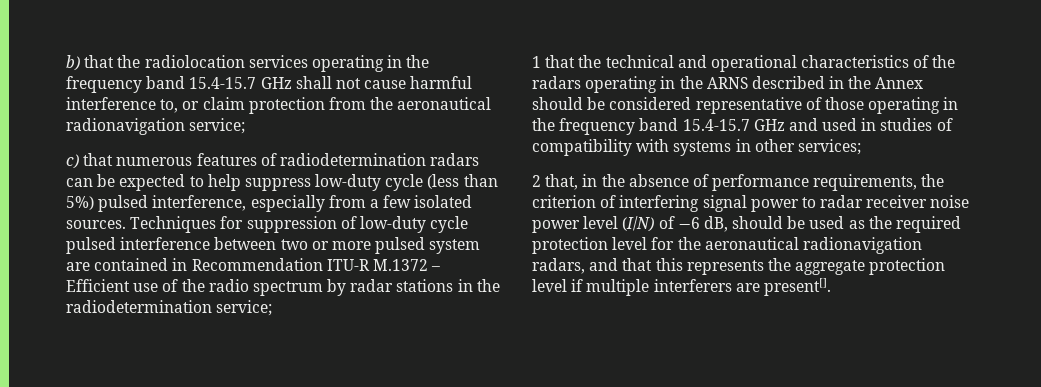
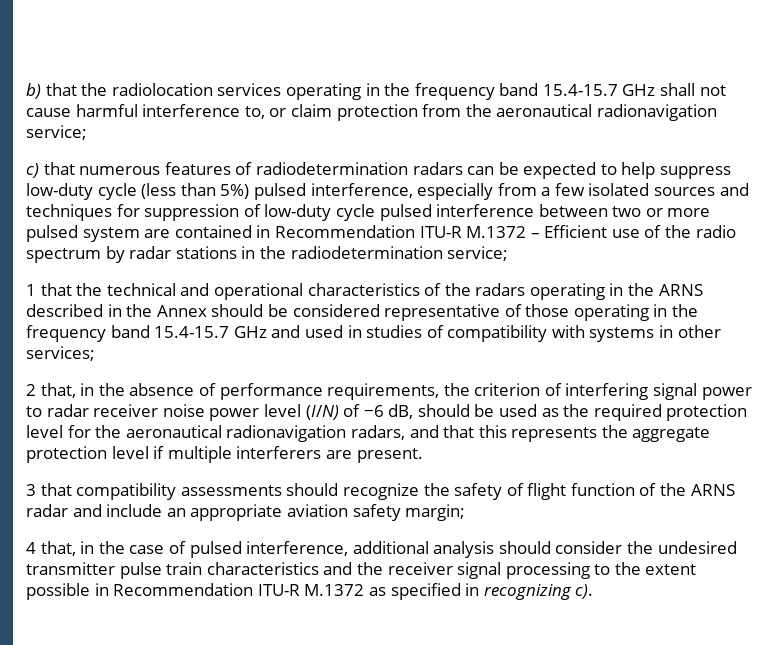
[66,216,217,233] sources. Techniques -> [654,183,749,196] [26,204,112,221] sources and techniques
[763,278,831,296] present[]. -> [356,448,423,463] [26,483,735,500] [26,504,466,521] [26,541,737,558] [26,562,697,579] [26,583,594,600] present. // 3 that compatibility assessments should recognize the safety of flight function of the ARNS radar and include an appropriate aviation safety margin; // 4 that, in the case of pulsed interference, additional analysis should consider the undesired transmitter pulse train characteristics and the receiver signal processing to the extent possible in Recommendation ITU-R M.1372 as specified in recognizing c).

